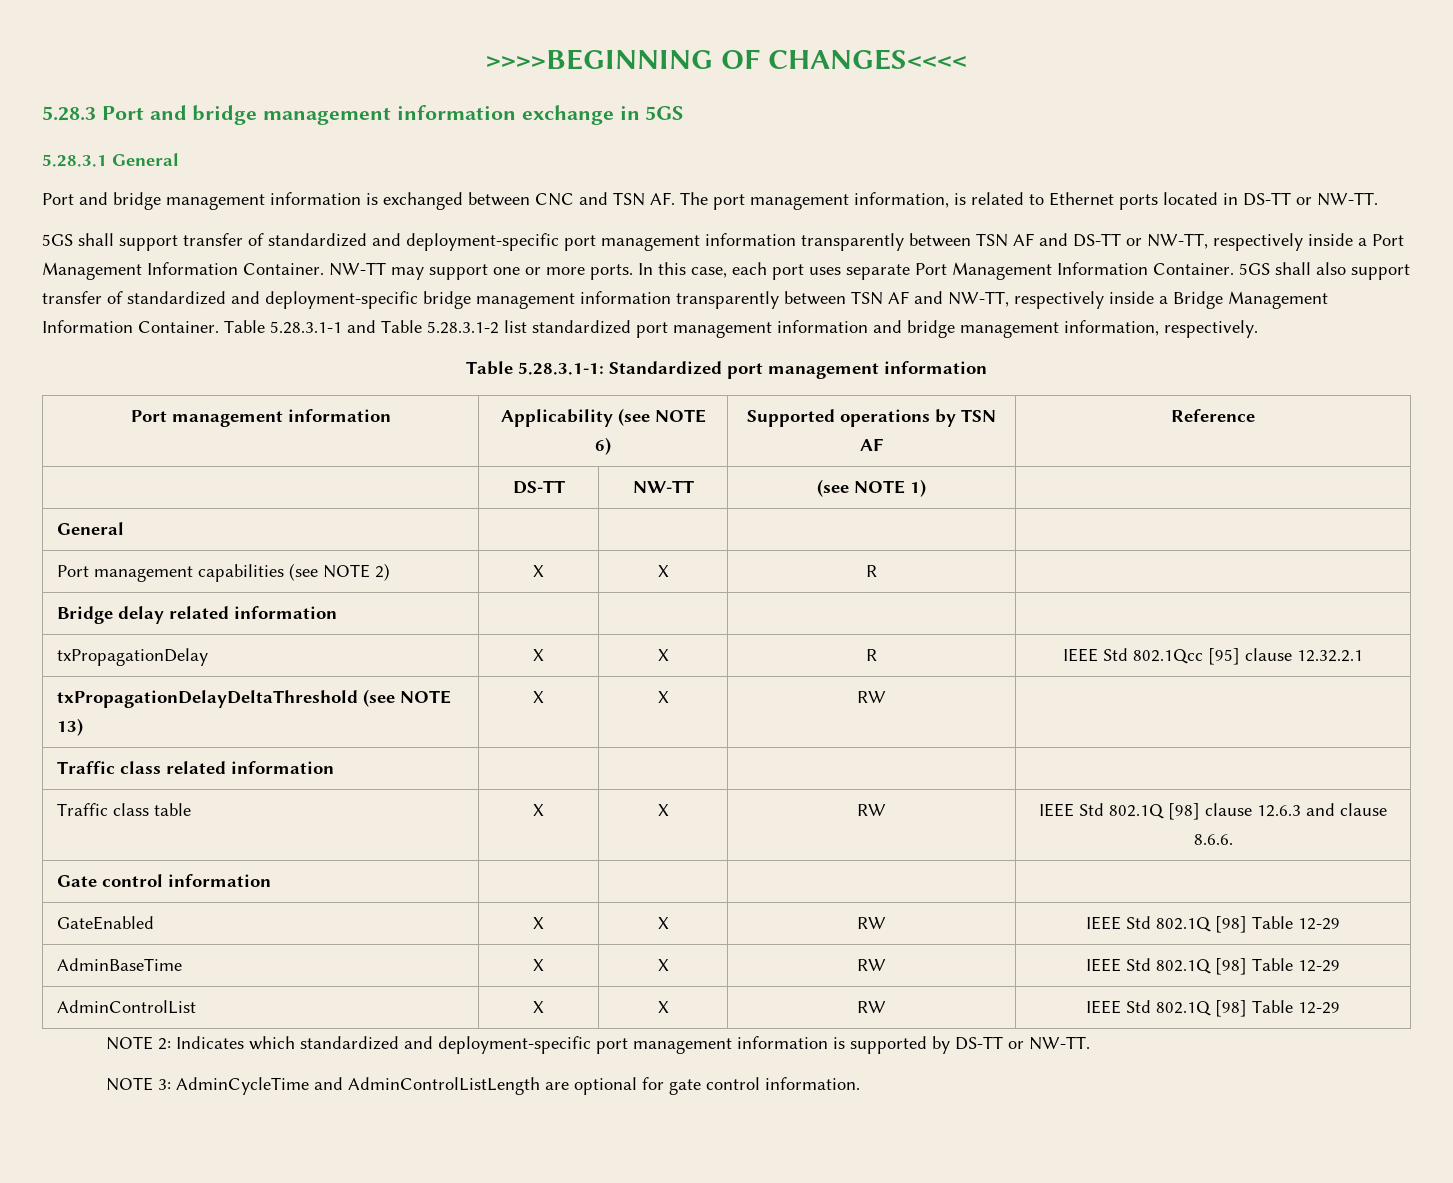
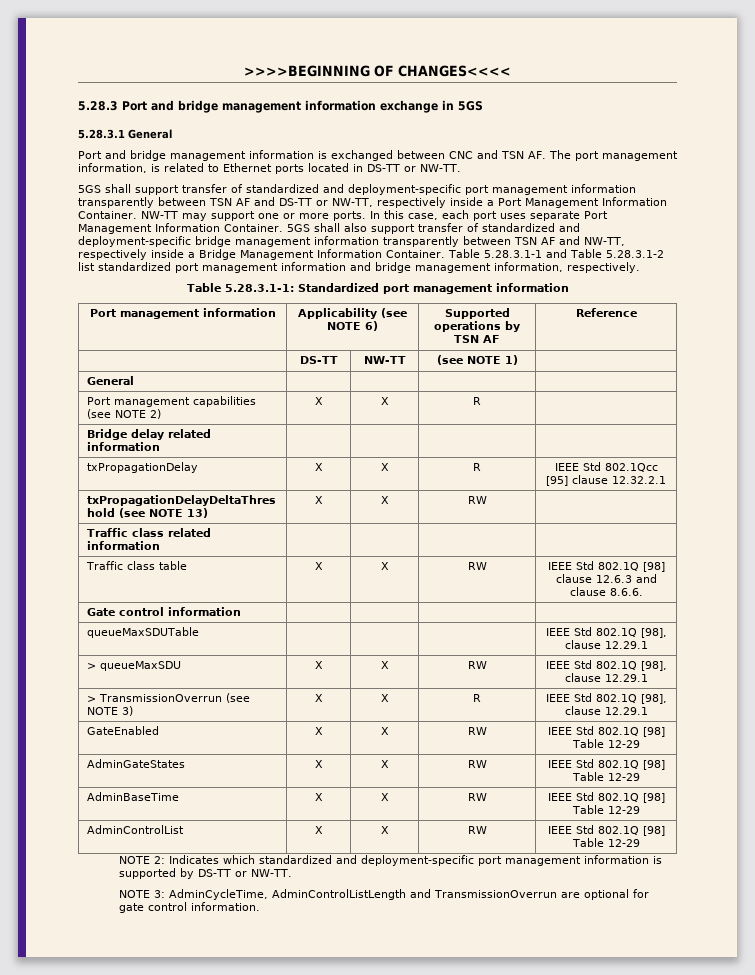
(271, 880) none -> [86,627,199,638] [545,627,667,638] [564,640,648,649] [86,661,181,671] [314,661,323,669] [380,661,389,669] [467,661,487,669] [545,660,667,671] [564,673,648,682] [86,693,250,703] [86,706,133,716] [314,694,323,702] [380,694,389,702] [473,694,481,702] [545,693,667,704] [564,706,648,715] // queueMaxSDUTable | | | | IEEE Std 802.1Q [98], clause 12.29.1 // > queueMaxSDU | X | X | RW | IEEE Std 802.1Q [98], clause 12.29.1 // > TransmissionOverrun (see NOTE 3) | X | X | R | IEEE Std 802.1Q [98], clause 12.29.1
(1340, 924) none -> [86,759,185,768] [314,760,323,768] [380,760,389,768] [467,760,487,768] [547,759,665,770] [571,772,640,781] // AdminGateStates | X | X | RW | IEEE Std 802.1Q [98] Table 12-29
[175,1077,540,1095] AdminCycleTime and AdminControlListLength -> [169,889,558,900] AdminCycleTime, AdminControlListLength and TransmissionOverrun

